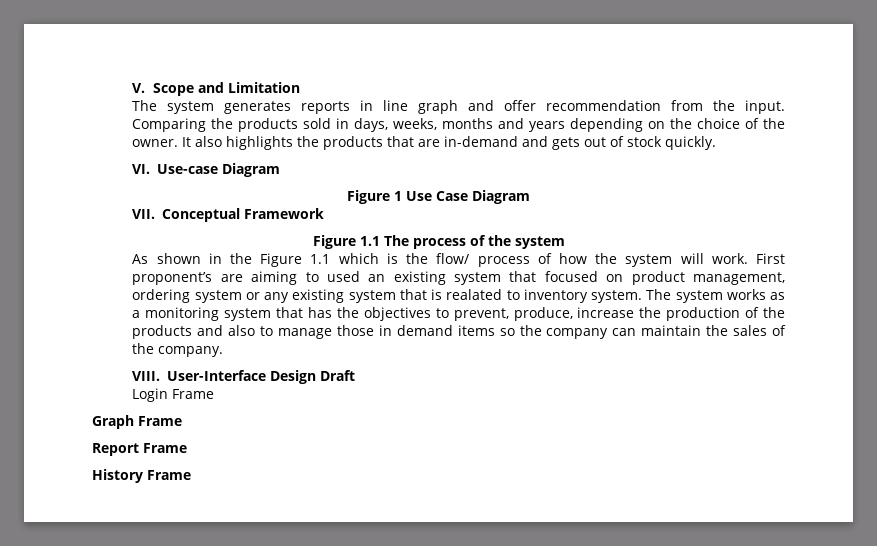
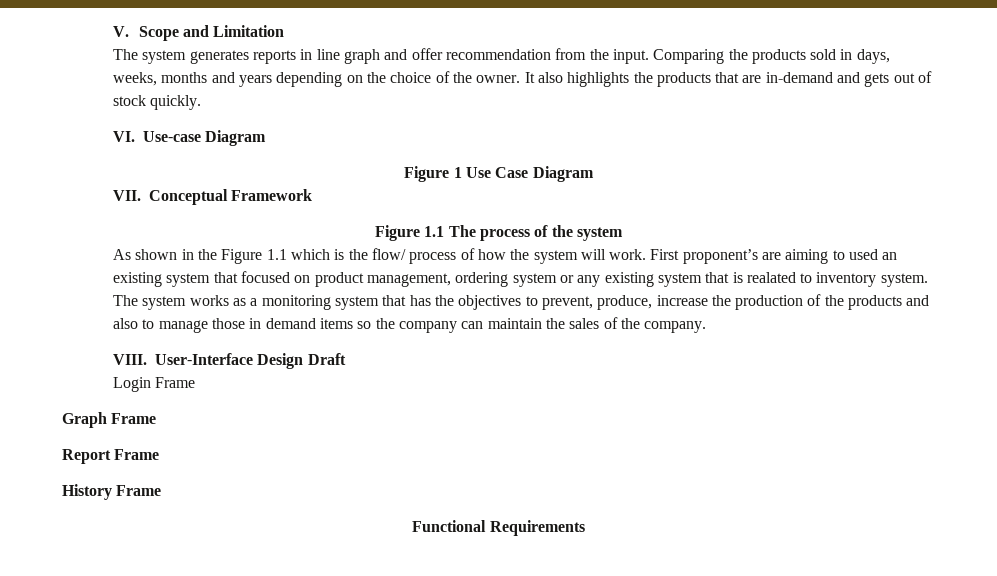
(191, 475) none -> [412,520,585,536] // Functional Requirements

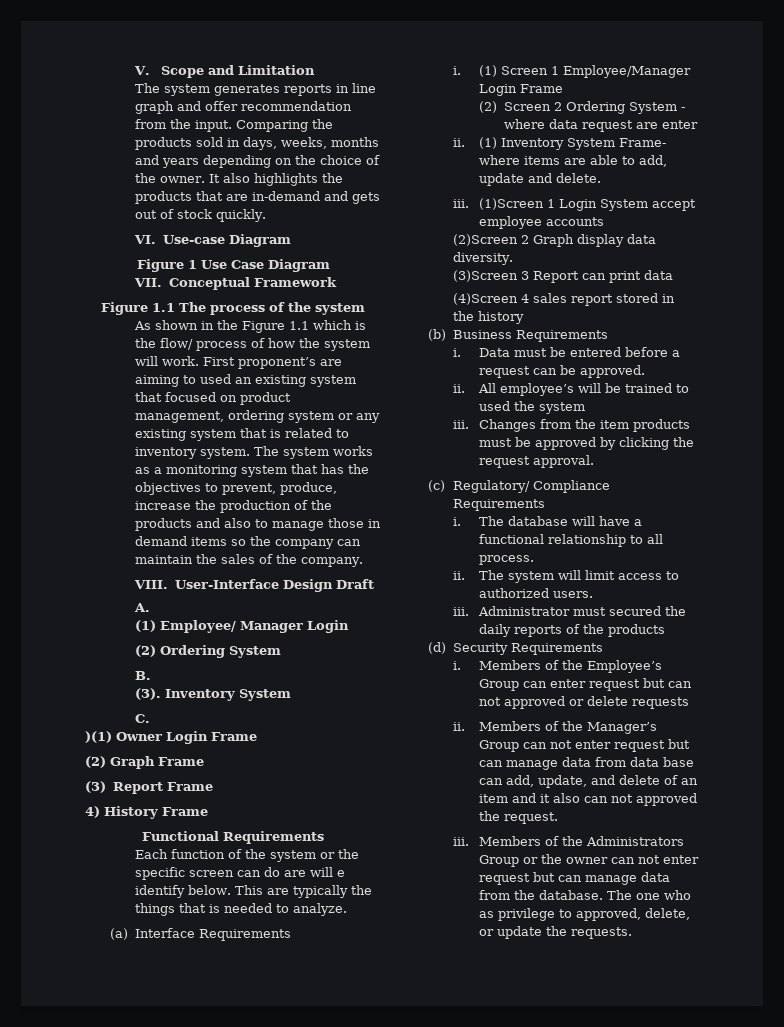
[746,272,796,283] realated -> [285,428,333,438] related
[113,377,196,392] Login Frame // -> [134,603,151,612] [135,620,350,633] [135,645,282,658] [135,671,152,680] [135,688,292,701] [135,714,151,723] [85,731,257,744] [85,756,106,768] A. // (1) Employee/ Manager Login // (2) Ordering System // B. // (3). Inventory System // C. // )(1) Owner Login Frame // (2)
(157, 418) none -> [85,781,106,793] (3)
(160, 454) none -> [85,806,100,818] 4)
(585, 528) none -> [135,849,360,862] [135,867,346,880] [135,885,373,898] [135,903,348,916] [110,928,292,941] [453,65,691,78] [478,84,563,96] [478,101,685,114] [503,119,698,132] [453,137,666,150] [478,155,667,167] [478,173,601,186] [453,198,696,211] [478,216,604,229] [453,234,657,247] [453,252,514,265] [453,270,674,283] [453,293,676,306] [453,311,525,324] [428,329,609,342] [453,347,680,357] [478,365,645,378] [453,383,689,396] [478,401,585,414] [453,419,690,432] [478,437,694,450] [478,455,594,468] [428,480,611,493] [453,499,546,511] [453,516,642,526] [478,534,663,547] [478,555,534,565] [453,570,679,583] [478,588,593,598] [453,606,686,616] [478,624,665,637] [428,642,604,655] [453,660,662,673] [478,678,692,691] [478,696,689,709] [453,721,657,734] [478,739,690,752] [478,757,694,770] [478,775,698,788] [478,793,697,806] [478,811,558,824] [453,836,684,846] [478,854,699,867] [478,872,670,885] [478,890,691,900] [478,908,690,921] [478,926,632,939] // Each function of the system or the specific screen can do are will e identify below. This are typically the things that is needed to analyze. // (a) Interface Requirements // i. (1) Screen 1 Employee/Manager Login Frame // (2) Screen 2 Ordering System - where data request are enter // ii. (1) Inventory System Frame- where items are able to add, update and delete. // iii. (1)Screen 1 Login System accept employee accounts // (2)Screen 2 Graph display data diversity. // (3)Screen 3 Report can print data // (4)Screen 4 sales report stored in the history // (b) Business Requirements // i. Data must be entered before a request can be approved. // ii. All employee’s will be trained to used the system // iii. Changes from the item products must be approved by clicking the request approval. // (c) Regulatory/ Compliance Requirements // i. The database will have a functional relationship to all process. // ii. The system will limit access to authorized users. // iii. Administrator must secured the daily reports of the products // (d) Security Requirements // i. Members of the Employee’s Group can enter request but can not approved or delete requests // ii. Members of the Manager’s Group can not enter request but can manage data from data base can add, update, and delete of an item and it also can not approved the request. // iii. Members of the Administrators Group or the owner can not enter request but can manage data from the database. The one who as privilege to approved, delete, or update the requests.

